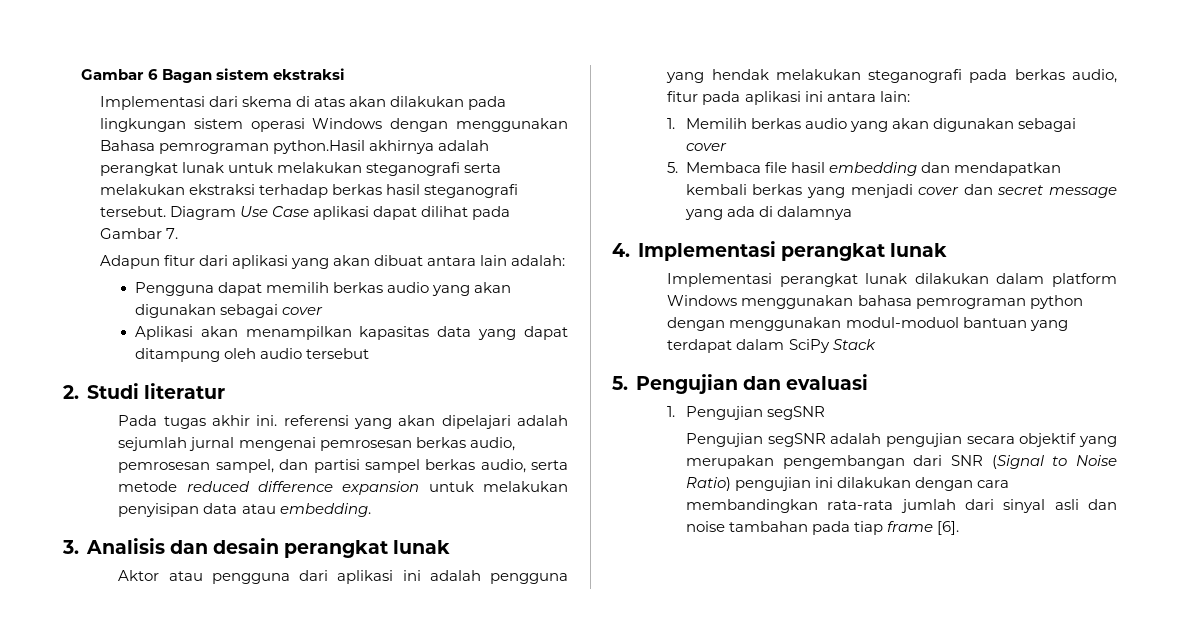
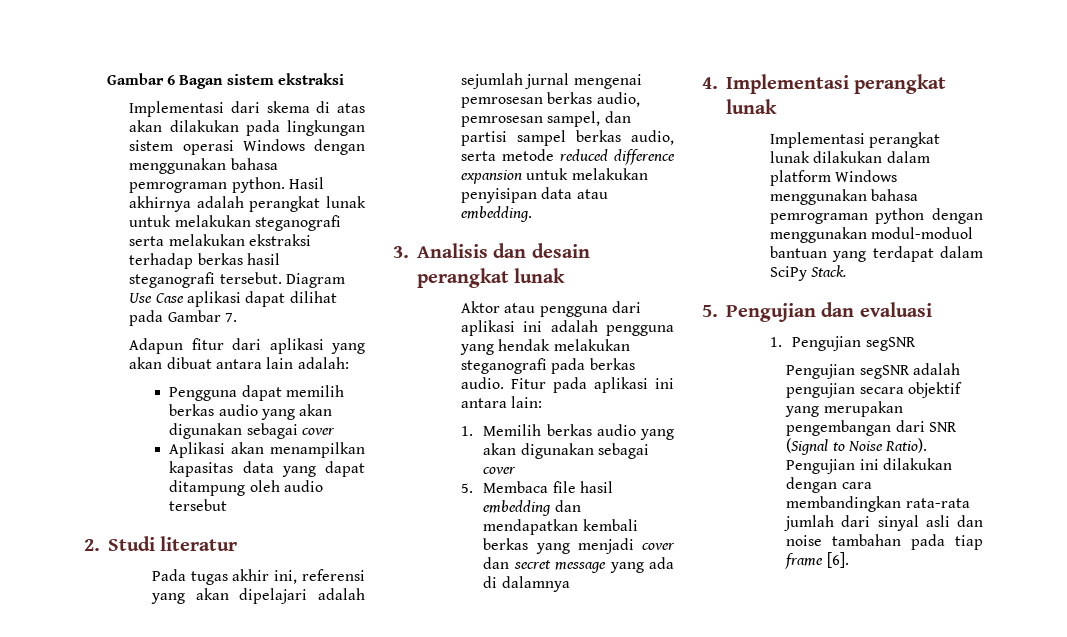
[99,140,366,154] Bahasa pemrograman python.Hasil -> [230,158,278,170] [129,177,324,193] bahasa pemrograman python. Hasil
[256,415,278,426] ini. -> [274,570,298,584] ini,
[1072,69,1117,83] [667,91,699,102] audio, fitur -> [460,377,546,389] audio. Fitur
[832,339,876,350] Stack -> [811,265,847,277] Stack.
[685,477,811,491] Ratio) pengujian -> [885,438,928,453] [786,459,856,474] Ratio). Pengujian

